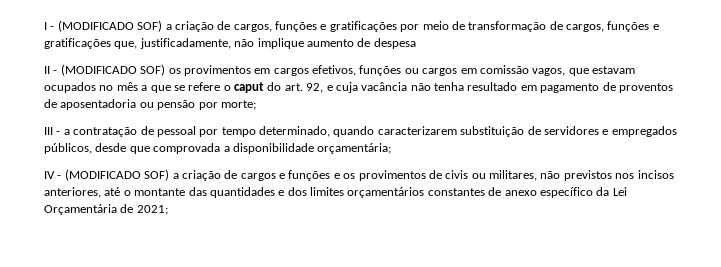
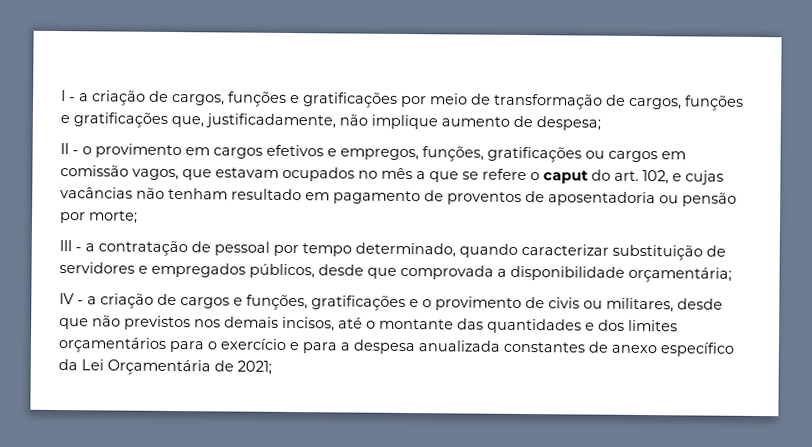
[57,20,163,32] (MODIFICADO SOF) -> (76, 99) none
[373,38,416,49] despesa -> [536,116,601,131] despesa;
[60,64,402,76] (MODIFICADO SOF) os provimentos em cargos efetivos, funções -> [82,143,582,163] o provimento em cargos efetivos e empregos, funções, gratificações
[306,82,464,93] 92, e cuja vacância não tenha -> [642,170,724,185] [60,187,228,200] 102, e cujas vacâncias não tenham
[377,126,457,135] caracterizarem -> [521,243,609,256] caracterizar
[64,169,170,181] (MODIFICADO SOF) -> (84, 302) none
[288,170,426,181] funções e os provimentos -> [246,294,522,311] funções, gratificações e o provimento
(537, 175) none -> [677,298,723,310] [59,318,89,330] desde que
[637,170,674,179] [44,187,101,198] incisos anteriores, -> [224,316,335,332] demais incisos,
(425, 192) none -> [169,338,501,355] para o exercício e para a despesa anualizada

